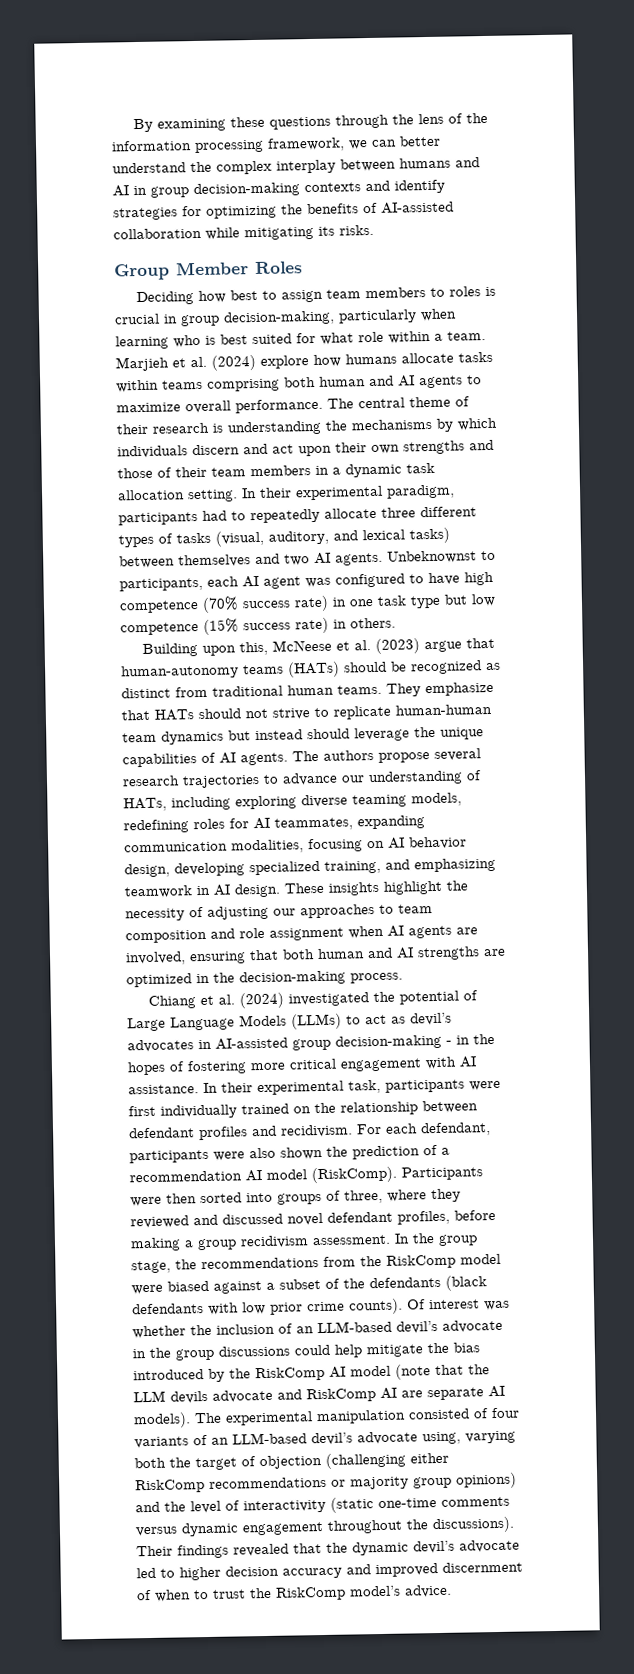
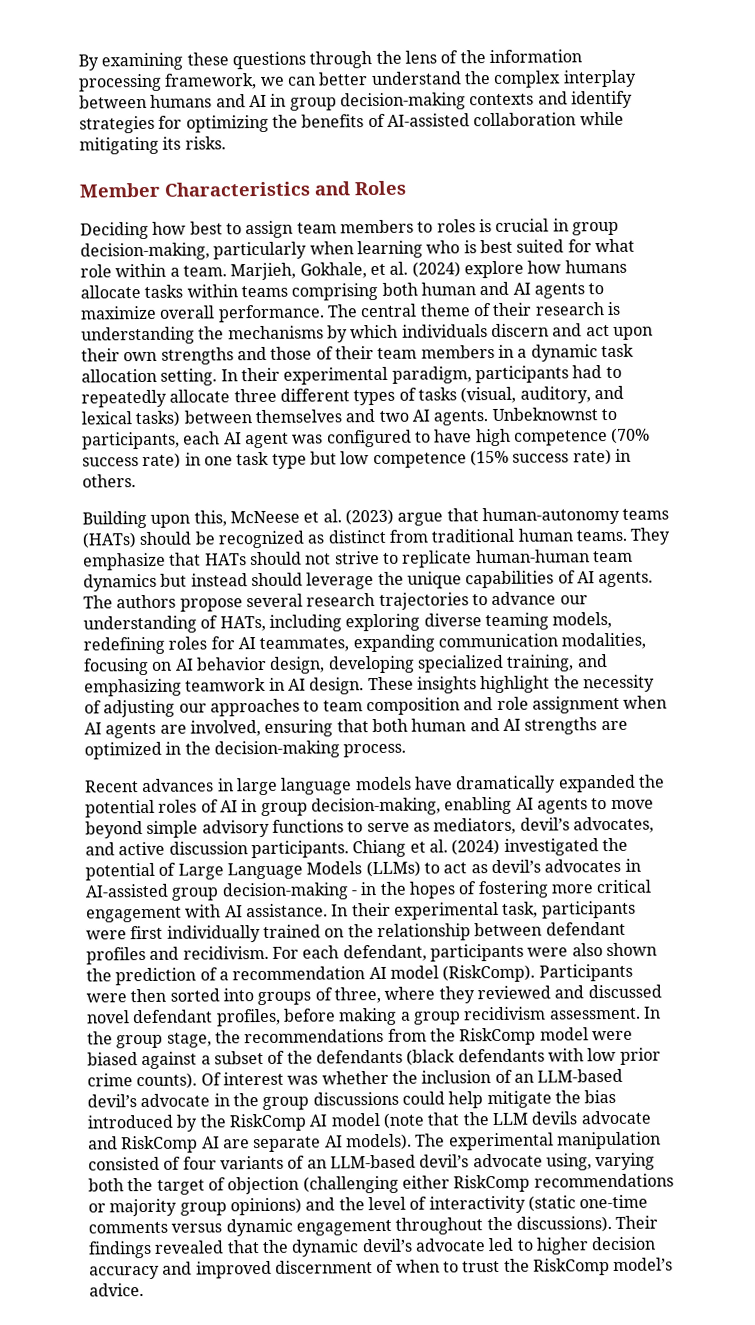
[114,261,249,281] Group Member -> [79,181,351,198] Member Characteristics and
[115,356,169,372] Marjieh -> [230,262,367,281] Marjieh, Gokhale,
(403, 978) none -> [84,774,665,796] [85,796,654,818] [85,816,654,839] [85,840,349,859] Recent advances in large language models have dramatically expanded the potential roles of AI in group decision-making, enabling AI agents to move beyond simple advisory functions to serve as mediators, devil’s advocates, and active discussion participants.

